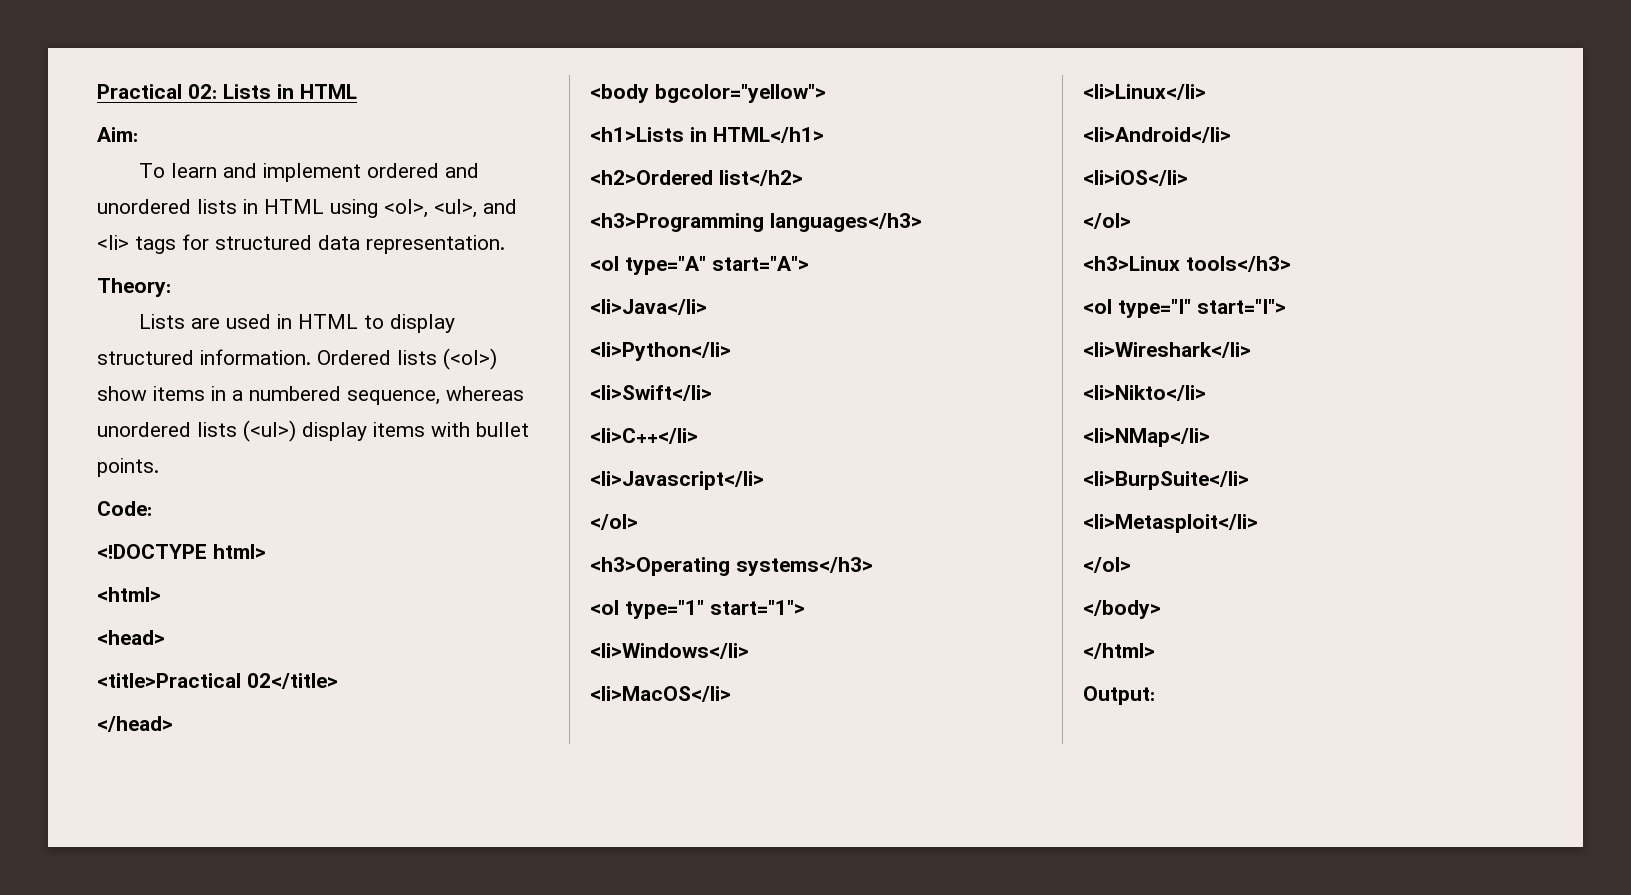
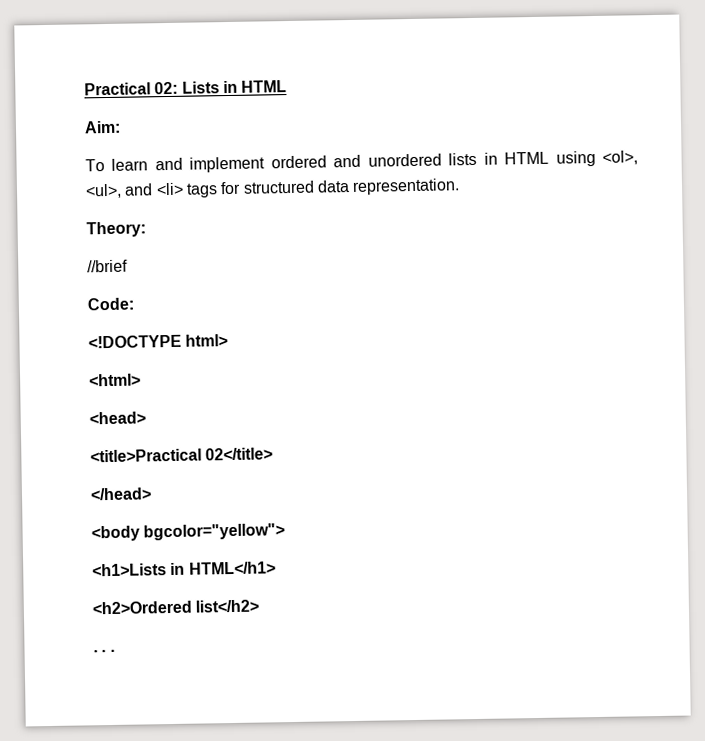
[139,314,456,333] [97,348,497,370] [97,386,524,405] [97,420,529,442] [97,458,159,477] Lists are used in HTML to display structured information. Ordered lists (<ol>) show items in a numbered sequence, whereas unordered lists (<ul>) display items with bullet points. -> [87,259,128,273] //brief
[590,213,922,232] [590,256,809,275] [590,299,707,315] [590,342,731,361] [590,385,712,401] [590,428,698,444] [590,471,764,490] [590,514,638,530] [590,557,873,576] [590,600,805,619] [590,643,749,659] [590,686,731,702] [1083,84,1206,100] [1083,127,1231,143] [1083,170,1188,186] [1083,213,1131,229] [1083,256,1291,272] [1083,299,1286,318] [1083,342,1251,358] [1083,385,1206,401] [1083,428,1210,447] [1083,471,1249,490] [1083,514,1258,533] [1083,557,1131,573] [1083,600,1161,619] [1083,643,1155,659] [1083,686,1155,705] <h3>Programming languages</h3> // <ol type="A" start="A"> // <li>Java</li> // <li>Python</li> // <li>Swift</li> // <li>C++</li> // <li>Javascript</li> // </ol> // <h3>Operating systems</h3> // <ol type="1" start="1"> // <li>Windows</li> // <li>MacOS</li> // <li>Linux</li> // <li>Android</li> // <li>iOS</li> // </ol> // <h3>Linux tools</h3> // <ol type="I" start="I"> // <li>Wireshark</li> // <li>Nikto</li> // <li>NMap</li> // <li>BurpSuite</li> // <li>Metasploit</li> // </ol> // </body> // </html> // Output: -> [93,648,115,653] . . .

